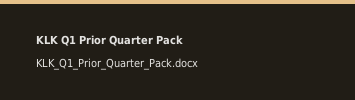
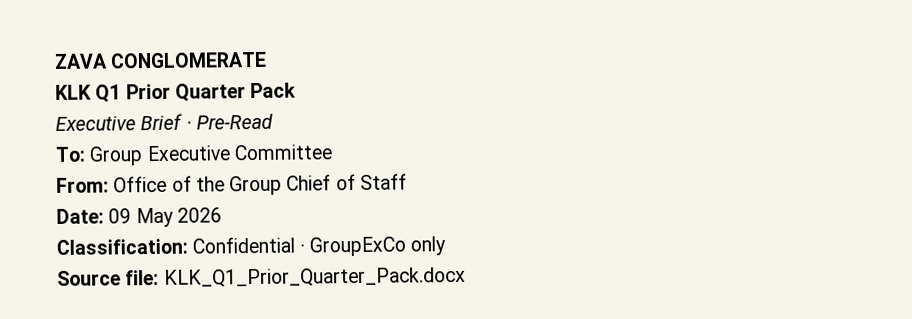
(36, 39) none -> [54,51,268,69] ZAVA CONGLOMERATE //
(183, 40) none -> [55,113,273,131] [55,144,332,166] [56,173,407,196] [56,207,222,228] [56,236,447,257] [57,269,160,286] Executive Brief · Pre-Read // To: Group Executive Committee // From: Office of the Group Chief of Staff // Date: 09 May 2026 // Classification: Confidential · GroupExCo only // Source file:

